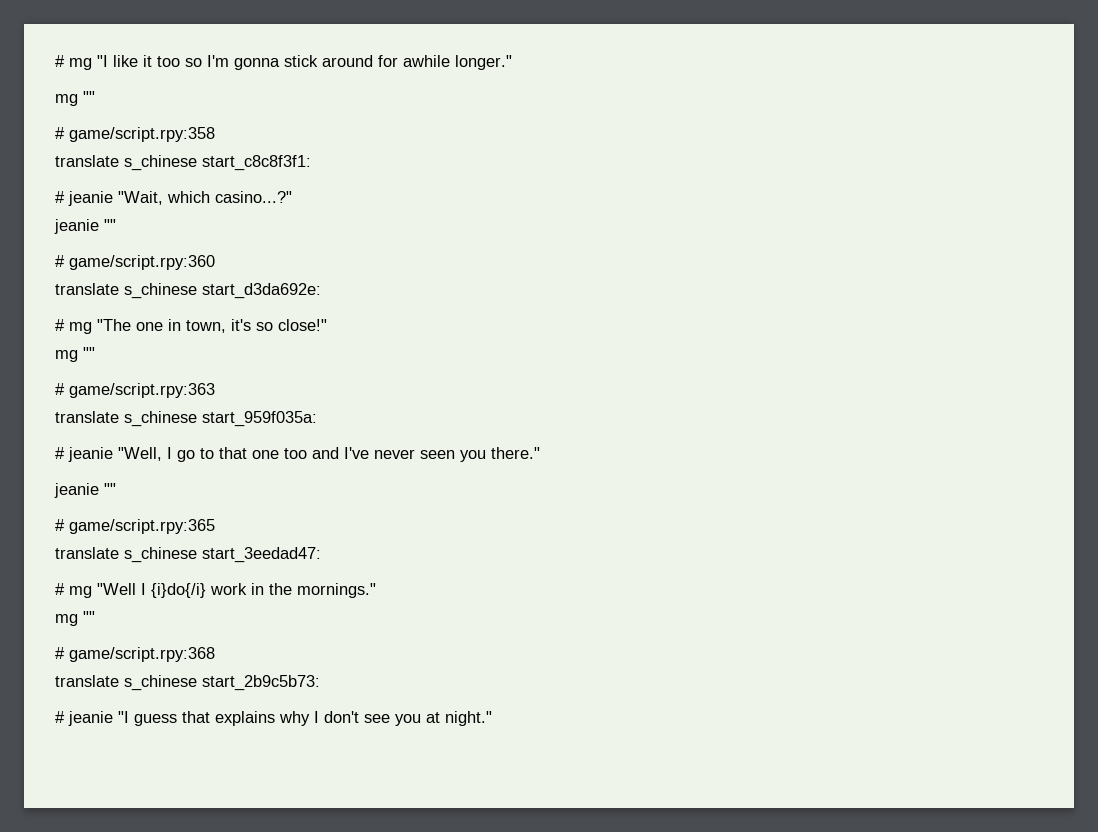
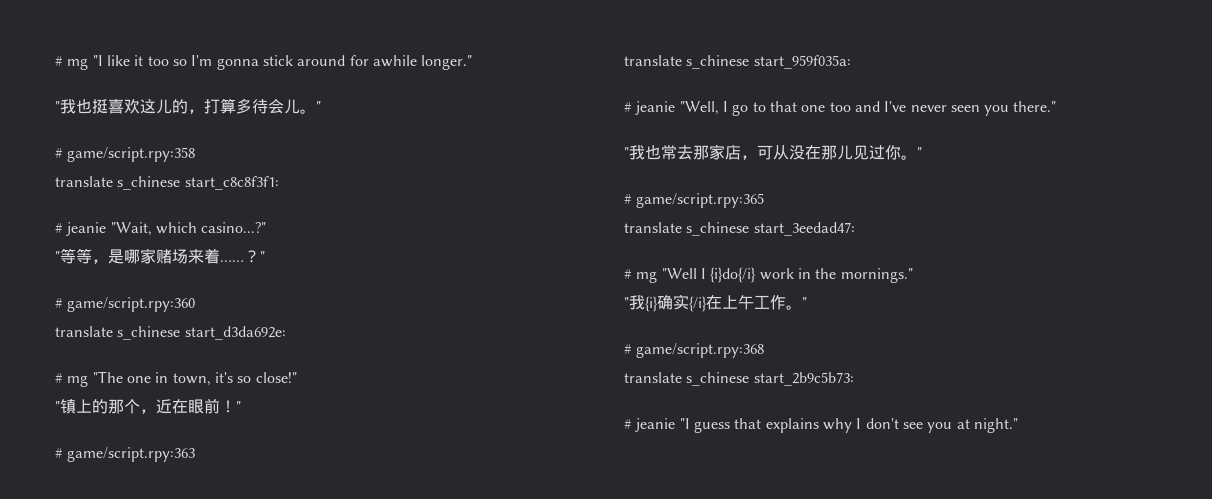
[55,91,95,106] mg "" -> [55,98,321,114] "我也挺喜欢这儿的，打算多待会儿。"
[54,219,116,234] jeanie "" -> [55,248,265,264] "等等，是哪家赌场来着……？"
[55,347,95,362] mg "" -> [55,398,241,414] "镇上的那个，近在眼前！"
[54,483,116,498] jeanie "" -> [624,144,922,160] "我也常去那家店，可从没在那儿见过你。"
[55,611,95,626] mg "" -> [624,294,807,312] "我{i}确实{/i}在上午工作。"

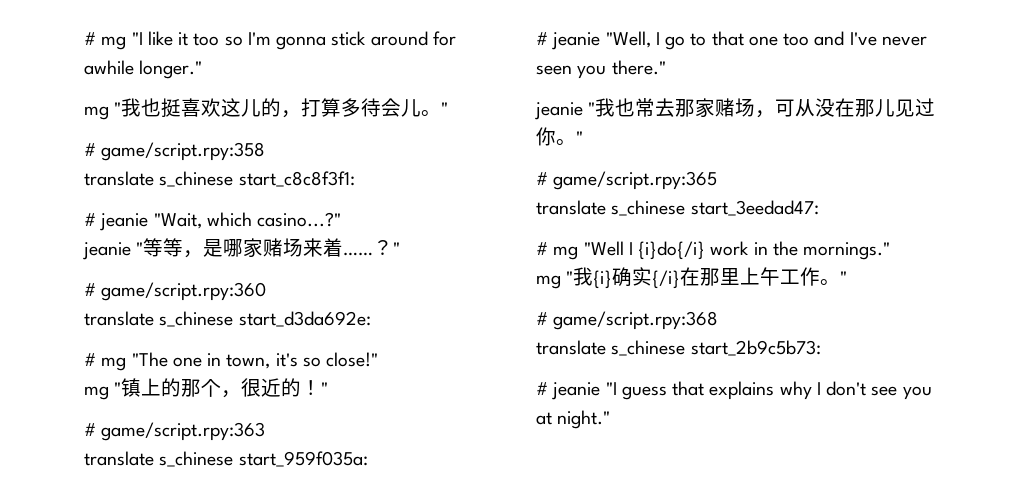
(473, 62) none -> [84,106,109,120] mg
(267, 227) none -> [82,242,131,260] jeanie
(297, 377) none -> [84,386,109,400] mg
[156,398,220,414] 近在眼前 -> [241,378,302,397] 很近的
(1057, 106) none -> [534,102,583,120] jeanie
[725,145,741,160] 店 -> [715,98,756,117] 赌场
(913, 275) none -> [536,275,561,289] mg
(722, 302) none -> [700,268,741,286] 那里

